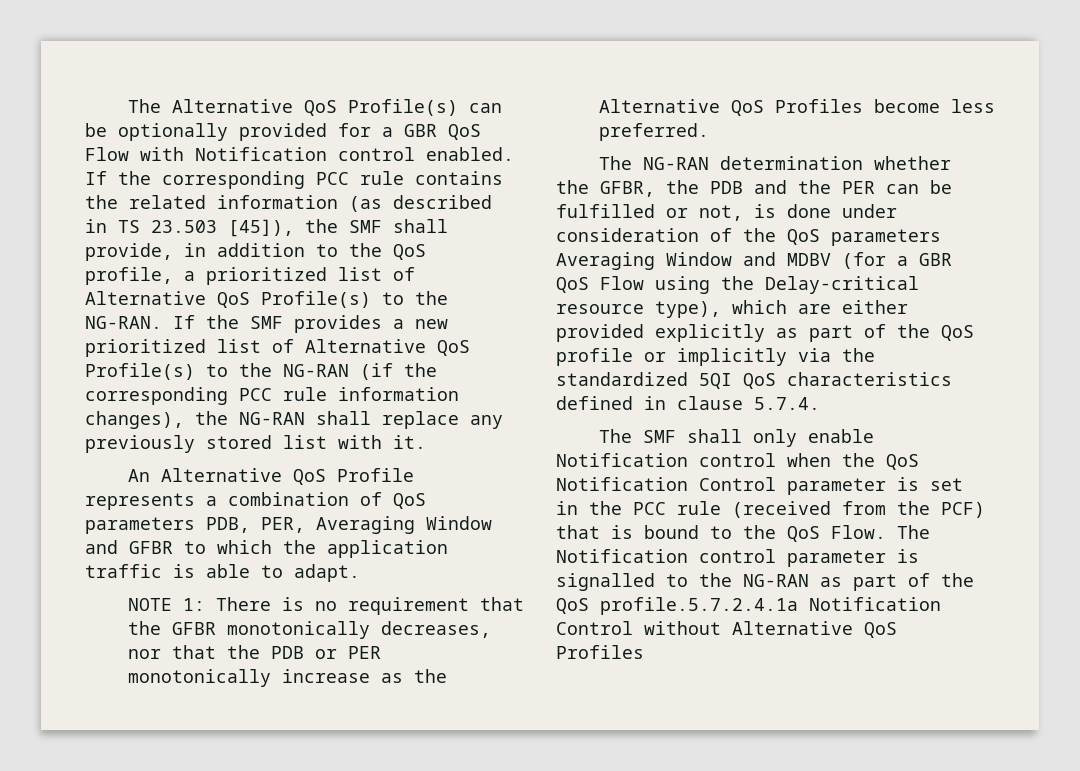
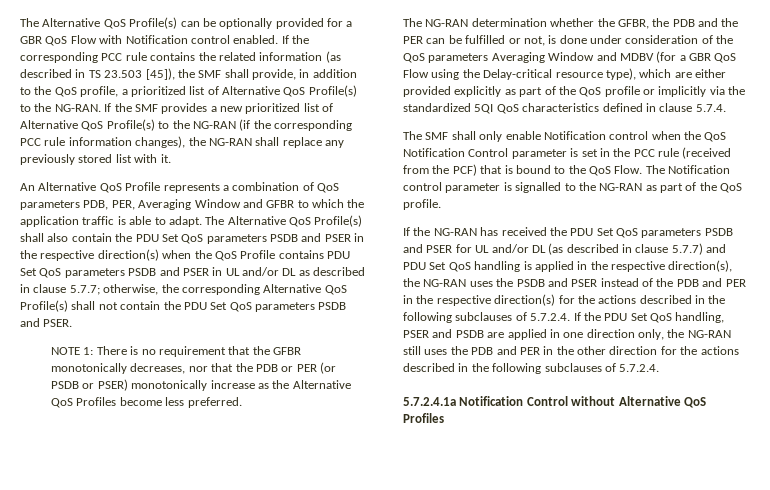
(360, 573) none -> [205,215,363,227] [20,233,365,244] [20,249,350,261] [20,267,366,278] [20,284,347,295] [20,300,347,312] [20,318,73,327] The Alternative QoS Profile(s) shall also contain the PDU Set QoS parameters PSDB and PSER in the respective direction(s) when the QoS Profile contains PDU Set QoS parameters PSDB and PSER in UL and/or DL as described in clause 5.7.7; otherwise, the corresponding Alternative QoS Profile(s) shall not contain the PDU Set QoS parameters PSDB and PSER.
(381, 652) none -> [320,362,337,374] [51,379,128,391] (or PSDB or PSER)
[600,597,798,615] profile.5.7.2.4.1a -> [403,199,441,210] [403,227,733,238] [403,243,727,255] [403,260,733,272] [403,278,746,287] [403,294,726,306] [403,312,725,323] [403,329,731,340] [403,346,739,355] [403,363,660,374] [403,397,456,406] profile. // If the NG-RAN has received the PDU Set QoS parameters PSDB and PSER for UL and/or DL (as described in clause 5.7.7) and PDU Set QoS handling is applied in the respective direction(s), the NG-RAN uses the PSDB and PSER instead of the PDB and PER in the respective direction(s) for the actions described in the following subclauses of 5.7.2.4. If the PDU Set QoS handling, PSER and PSDB are applied in one direction only, the NG-RAN still uses the PDB and PER in the other direction for the actions described in the following subclauses of 5.7.2.4. // 5.7.2.4.1a

